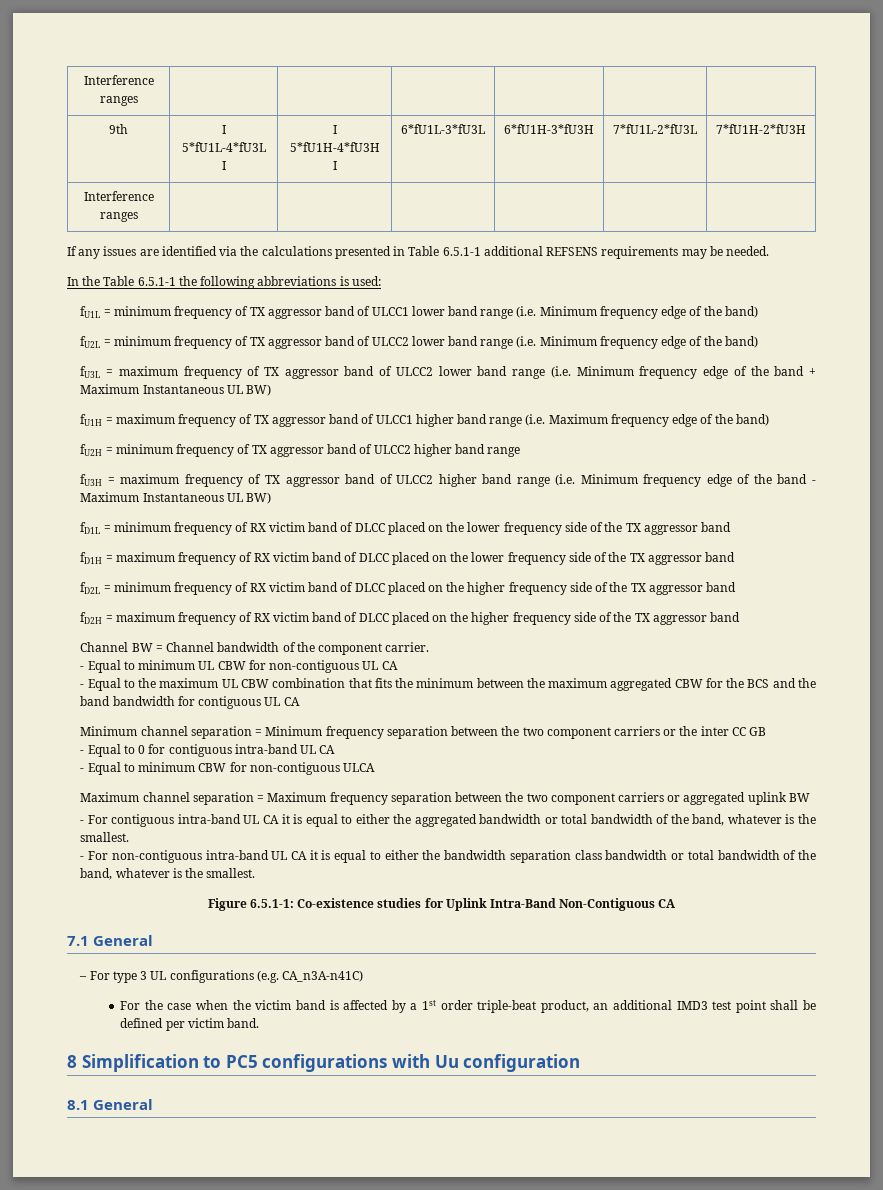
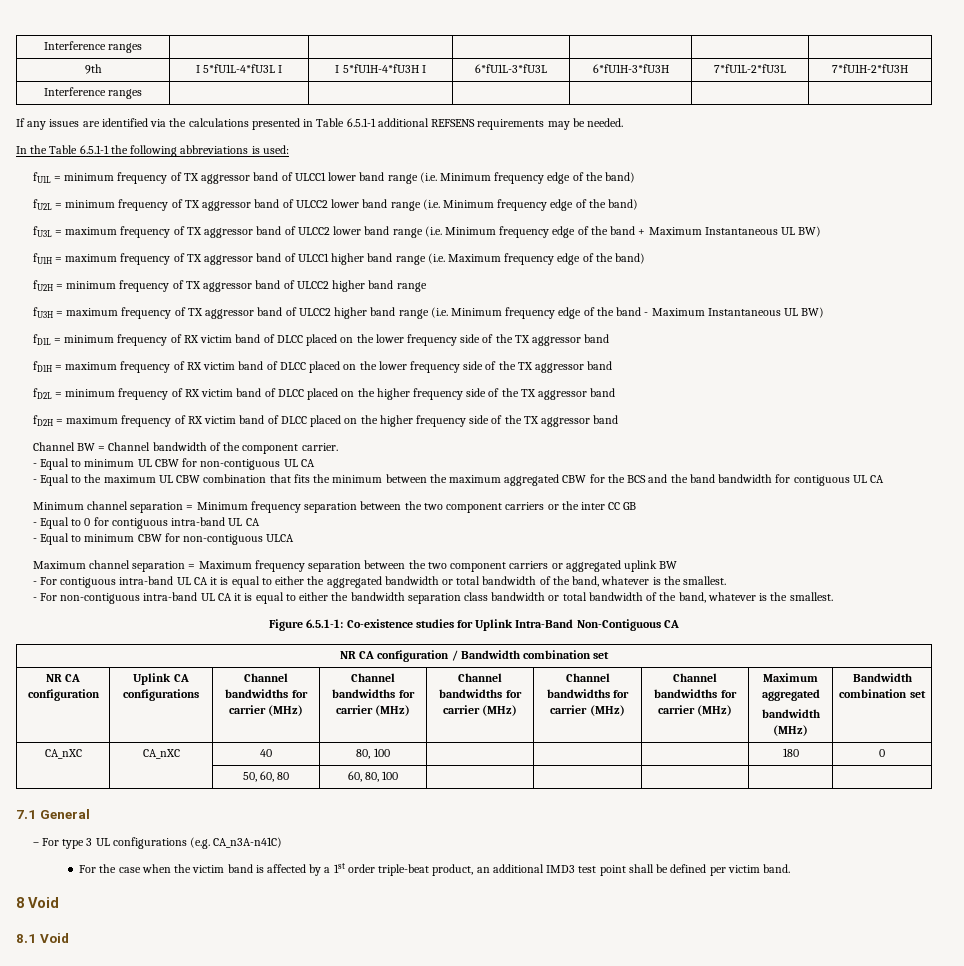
(677, 903) none -> [339,650,610,662] [45,674,81,682] [27,689,100,701] [133,673,189,685] [123,689,199,701] [244,673,288,682] [225,689,308,698] [228,705,304,716] [351,673,395,682] [332,689,415,698] [335,705,411,716] [458,673,502,682] [439,689,522,698] [442,705,518,716] [565,673,610,682] [546,689,630,698] [550,705,625,716] [673,673,717,682] [654,689,737,698] [657,705,733,716] [763,673,818,682] [761,689,820,701] [761,709,820,718] [773,725,808,736] [852,673,912,682] [839,689,926,698] [44,749,82,759] [142,749,180,759] [260,749,272,757] [356,748,390,759] [782,748,799,757] [879,749,885,757] [242,771,290,782] [347,771,399,782] // NR CA configuration / Bandwidth combination set // NR CA configuration | Uplink CA configurations | Channel bandwidths for carrier (MHz) | Channel bandwidths for carrier (MHz) | Channel bandwidths for carrier (MHz) | Channel bandwidths for carrier (MHz) | Channel bandwidths for carrier (MHz) | Maximum aggregated // bandwidth (MHz) | Bandwidth combination set // CA_nXC | CA_nXC | 40 | 80, 100 | | | | 180 | 0 // | | 50, 60, 80 | 60, 80, 100 | | | | |
[81,1054,581,1072] Simplification to PC5 configurations with Uu configuration -> [28,897,59,908] Void
[93,1099,154,1110] General -> [39,933,69,943] Void

